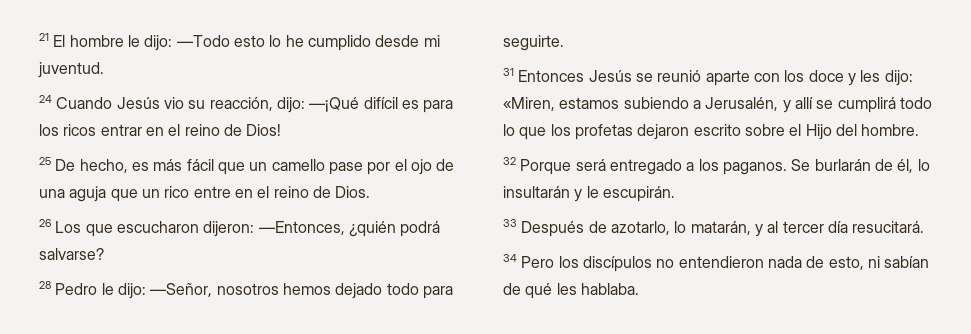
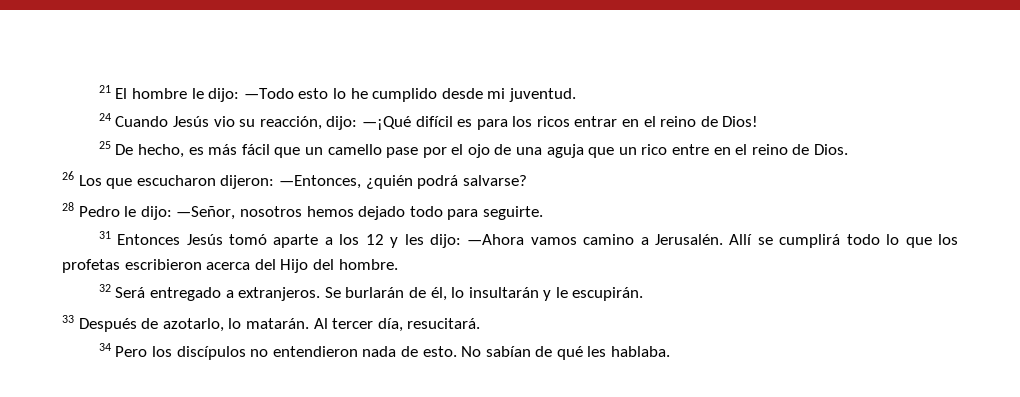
[635,70,913,86] [503,97,813,113] se reunió aparte con los doce y les dijo: «Miren, estamos subiendo a Jerusalén, y allí -> [229,234,753,248] tomó aparte a los 12 y les dijo: —Ahora vamos camino a Jerusalén. Allí
[637,124,802,140] dejaron escrito sobre el -> [124,259,276,270] escribieron acerca del
[520,159,787,175] Porque será entregado a los paganos. -> [115,287,321,301] Será entregado a extranjeros.
[690,221,848,237] matarán, y al tercer día -> [245,318,403,332] matarán. Al tercer día,
[828,256,880,270] esto, ni -> [422,346,482,357] esto. No

